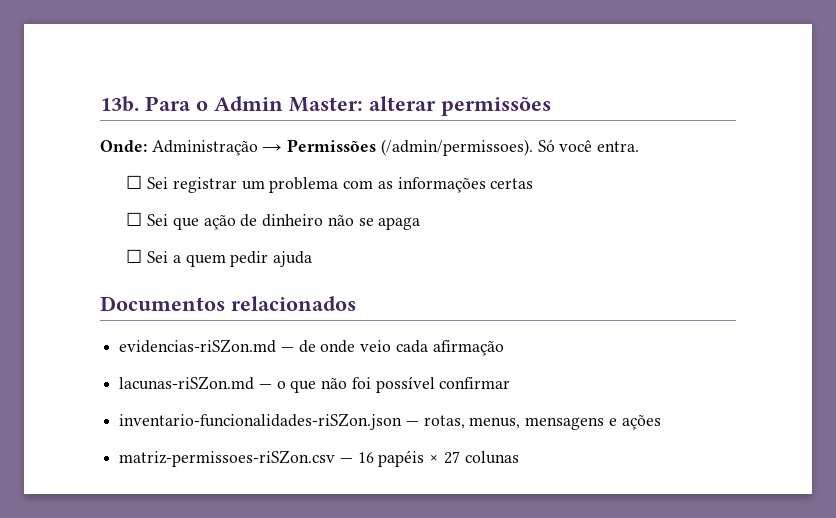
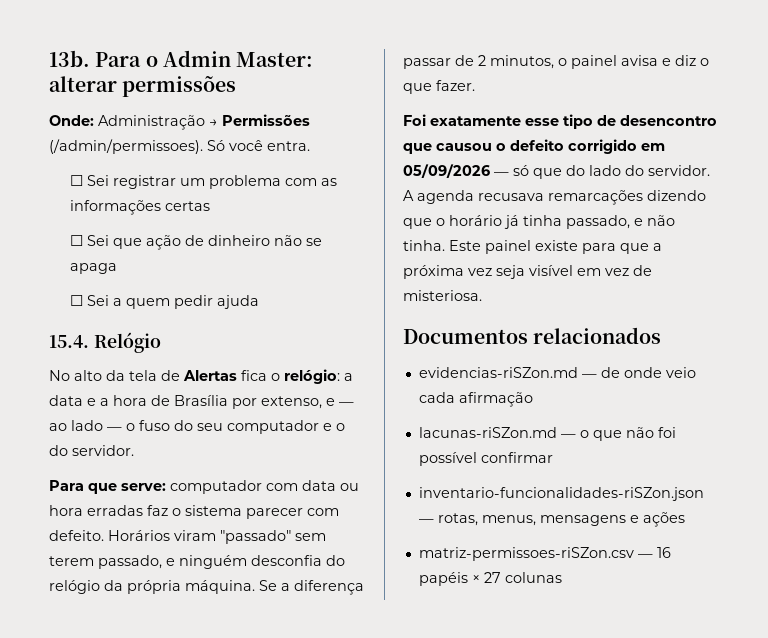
(313, 259) none -> [49,332,161,353] [49,369,353,384] [49,395,354,409] [49,420,345,434] [49,445,134,456] [49,480,359,494] [49,505,339,519] [49,530,326,544] [49,555,345,569] [49,580,364,595] [403,55,709,69] [403,80,475,94] [403,114,717,129] [403,139,665,154] [403,164,710,179] [403,190,706,205] [403,215,675,229] [403,240,662,254] [403,265,652,279] [403,290,482,301] // 15.4. Relógio // No alto da tela de Alertas fica o relógio: a data e a hora de Brasília por extenso, e — ao lado — o fuso do seu computador e o do servidor. // Para que serve: computador com data ou hora erradas faz o sistema parecer com defeito. Horários viram "passado" sem terem passado, e ninguém desconfia do relógio da própria máquina. Se a diferença passar de 2 minutos, o painel avisa e diz o que fazer. // Foi exatamente esse tipo de desencontro que causou o defeito corrigido em 05/09/2026 — só que do lado do servidor. A agenda recusava remarcações dizendo que o horário já tinha passado, e não tinha. Este painel existe para que a próxima vez seja visível em vez de misteriosa.

